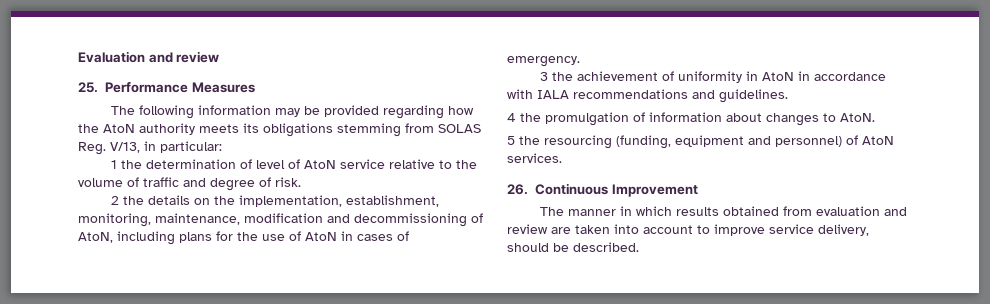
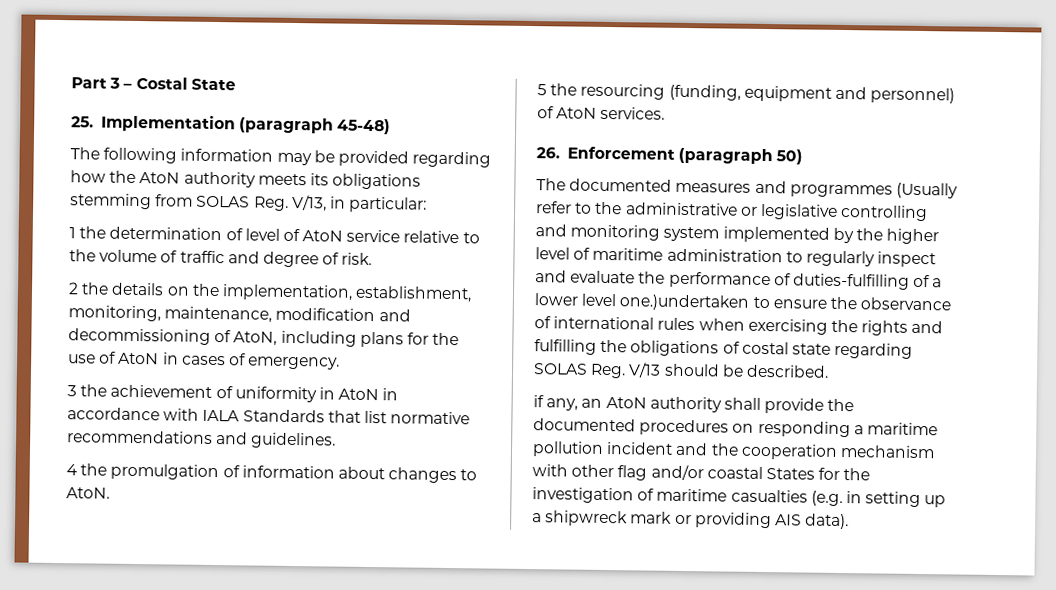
[78,51,220,63] [78,82,255,93] Evaluation and review // 25. Performance Measures -> [71,76,236,91] [71,114,392,135] Part 3 – Costal State // 25. Implementation (paragraph 45-48)
(569, 94) none -> [242,409,471,425] Standards that list normative
[535,183,698,197] [540,206,908,216] [507,224,869,236] [507,242,639,252] Continuous Improvement // The manner in which results obtained from evaluation and review are taken into account to improve service delivery, should be described. -> [566,146,804,165] [536,178,958,199] [536,201,929,222] [535,224,940,245] [535,247,937,268] [535,270,943,290] [534,293,952,311] [534,316,944,336] [534,339,914,359] [533,362,829,379] [533,395,855,414] [533,418,938,438] [532,441,935,460] [532,464,871,481] [532,487,947,508] [532,510,850,530] Enforcement (paragraph 50) // The documented measures and programmes (Usually refer to the administrative or legislative controlling and monitoring system implemented by the higher level of maritime administration to regularly inspect and evaluate the performance of duties-fulfilling of a lower level one.)undertaken to ensure the observance of international rules when exercising the rights and fulfilling the obligations of costal state regarding SOLAS Reg. V/13 should be described. // if any, an AtoN authority shall provide the documented procedures on responding a maritime pollution incident and the cooperation mechanism with other flag and/or coastal States for the investigation of maritime casualties (e.g. in setting up a shipwreck mark or providing AIS data).

